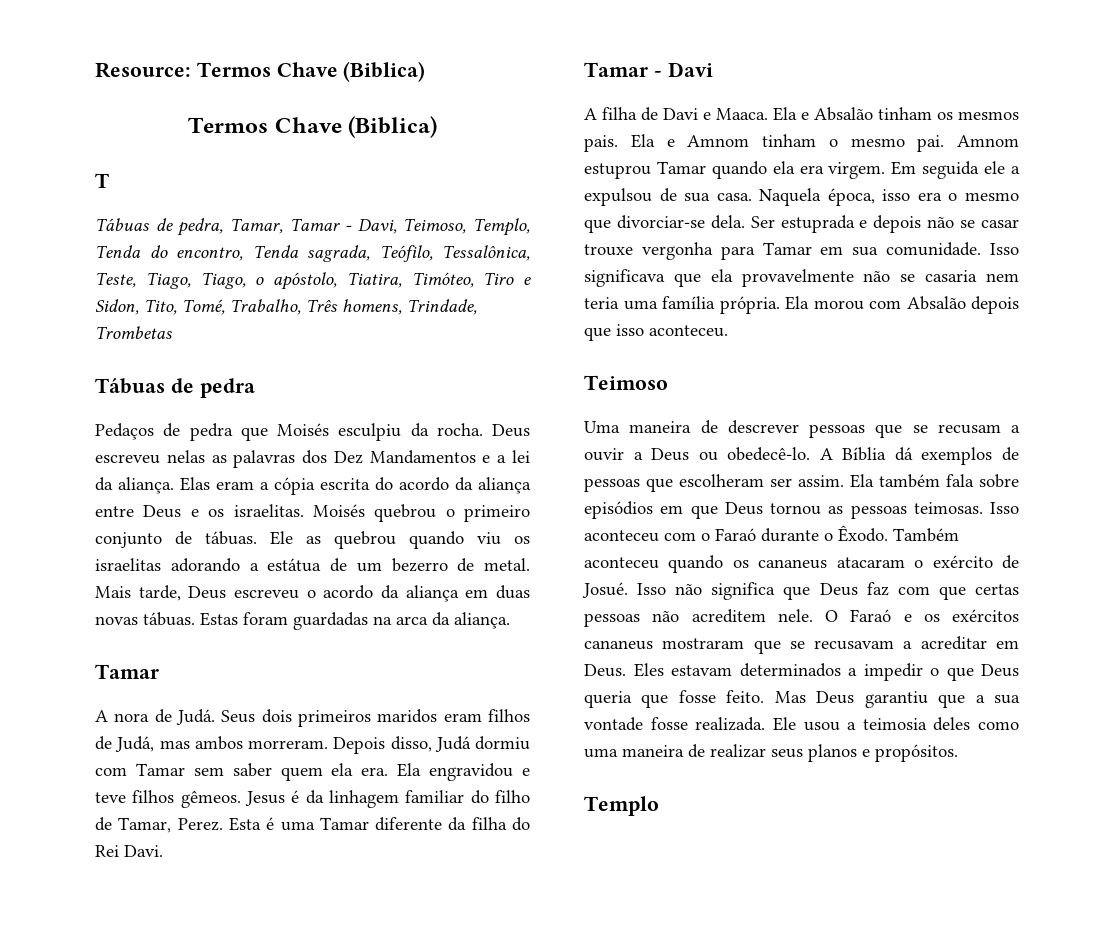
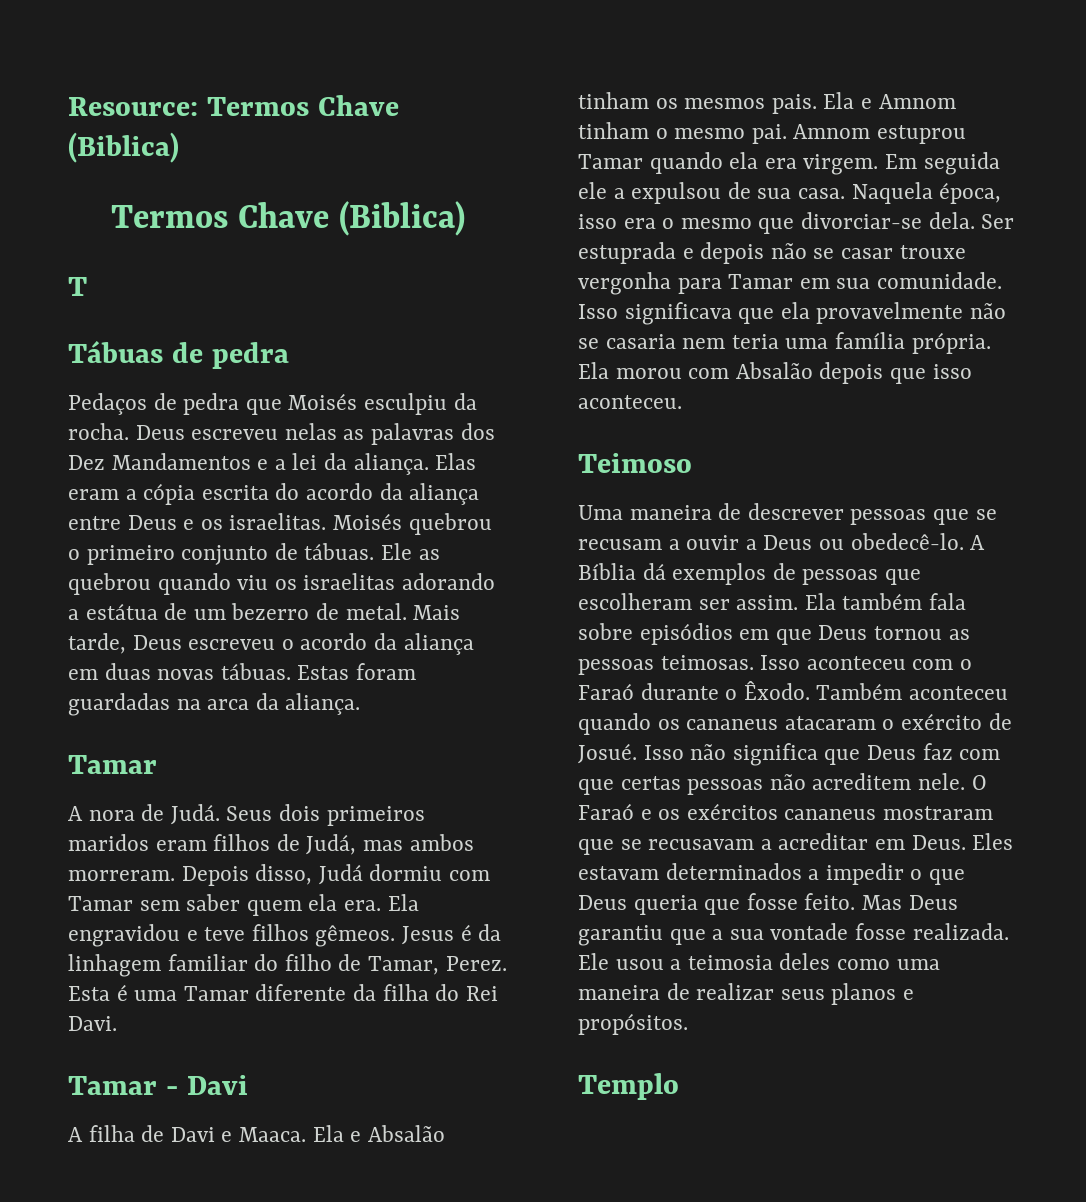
[95,218,530,236] [95,245,530,262] [95,272,531,290] [95,299,477,315] [95,326,172,339] // Tábuas de pedra, Tamar, Tamar - Davi, Teimoso, Templo, Tenda do encontro, Tenda sagrada, Teófilo, Tessalônica, Teste, Tiago, Tiago, o apóstolo, Tiatira, Timóteo, Tiro e Sidon, Tito, Tomé, Trabalho, Três homens, Trindade, Trombetas -> (87, 286) none

